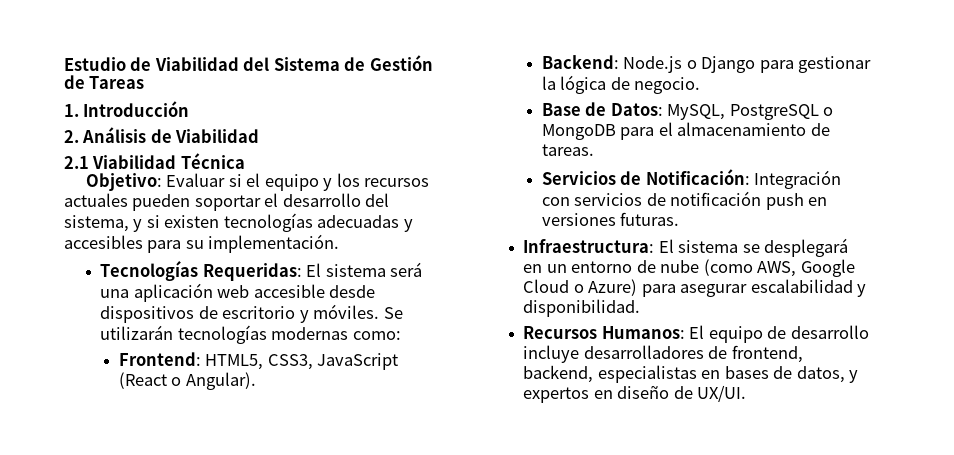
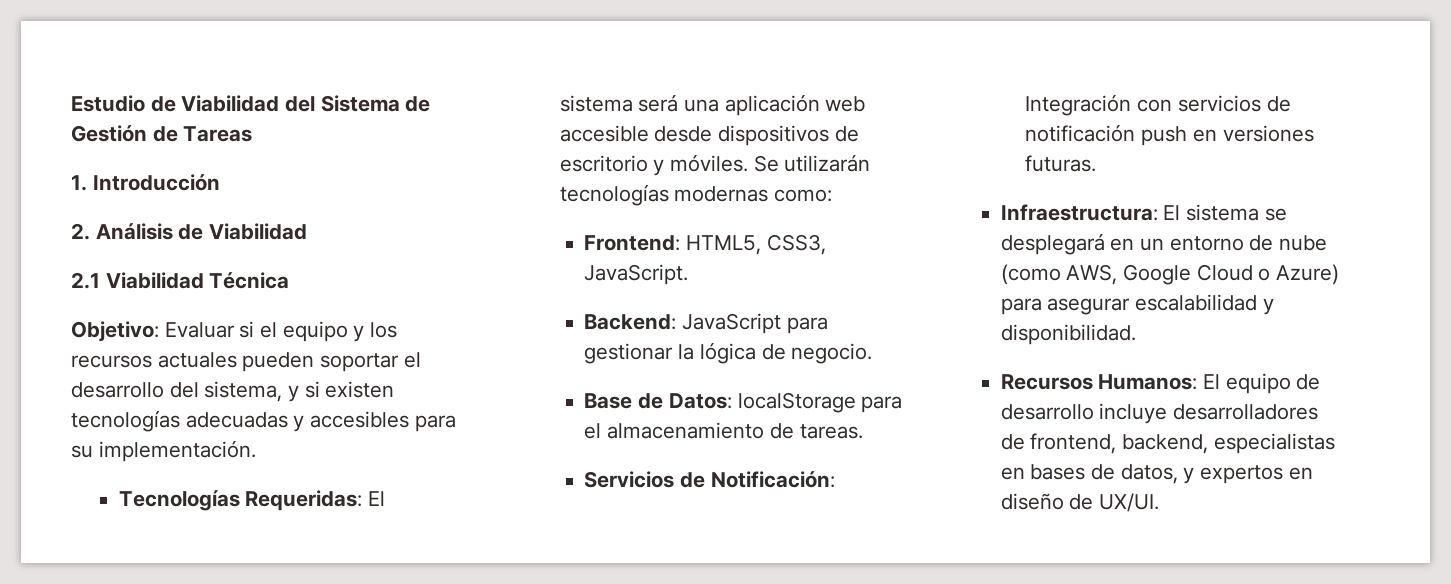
[317,353,399,370] [118,372,256,390] [541,55,756,73] JavaScript (React o Angular). // Backend: Node.js o Django -> [584,264,689,285] [584,313,782,334] JavaScript. // Backend: JavaScript
[667,104,834,120] [541,124,616,140] MySQL, PostgreSQL o MongoDB -> [737,392,856,413] localStorage

